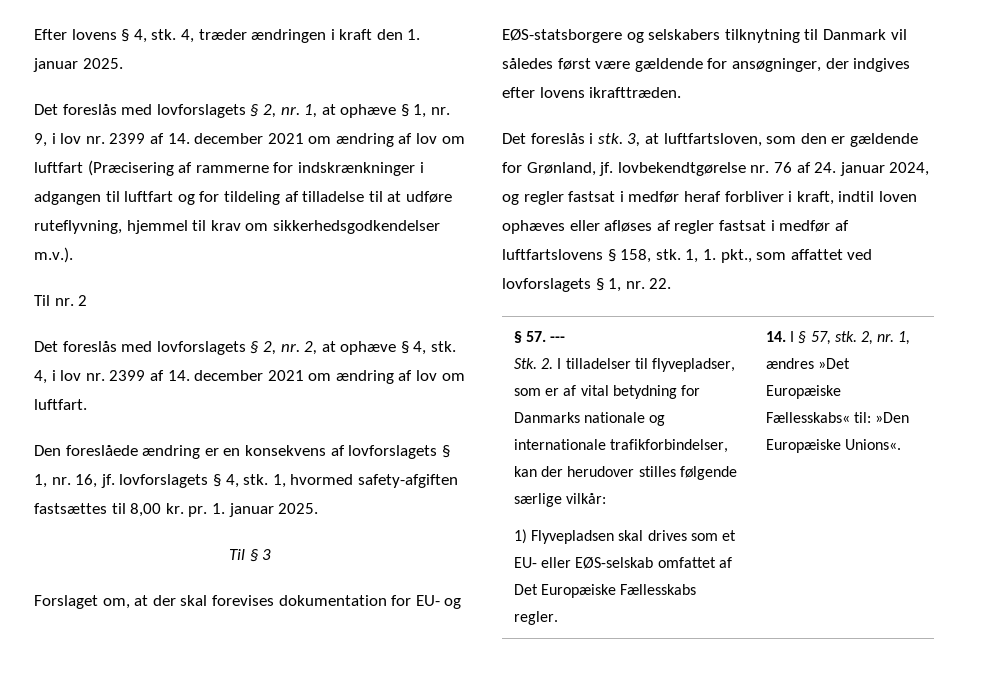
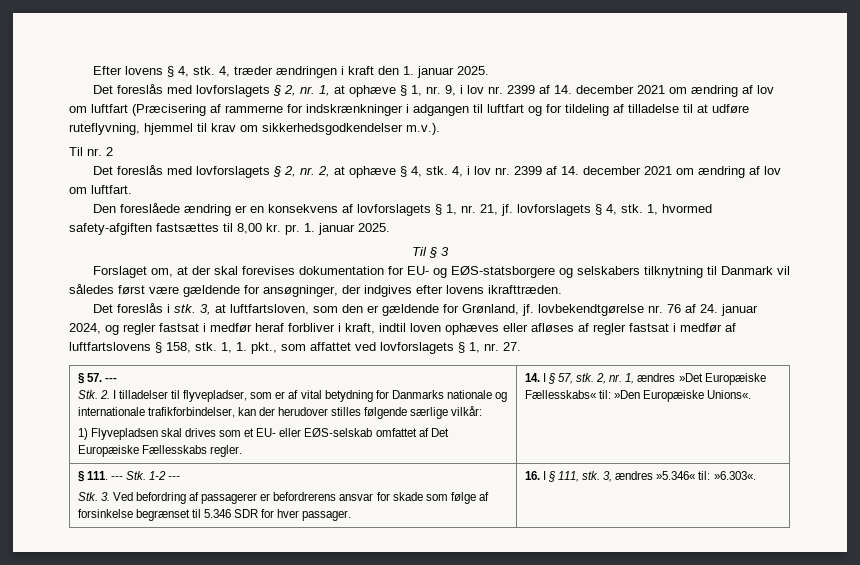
[75,474,98,488] 16, -> [479,204,498,215] 21,
[649,278,672,289] 22. -> [503,342,521,351] 27.
(902, 444) none -> [77,471,181,482] [77,492,489,504] [77,509,352,521] [524,471,756,482] // § 111. --- Stk. 1-2 --- // Stk. 3. Ved befordring af passagerer er befordrerens ansvar for skade som følge af forsinkelse begrænset til 5.346 SDR for hver passager. | 16. I § 111, stk. 3, ændres »5.346« til: »6.303«.

